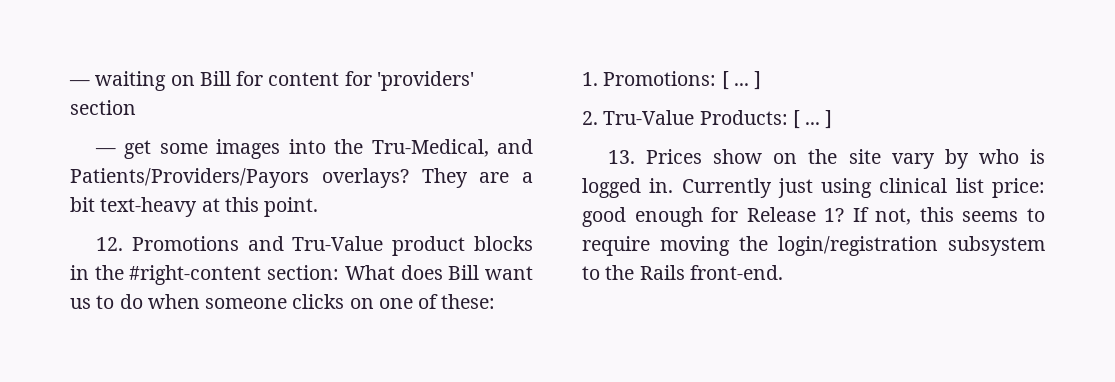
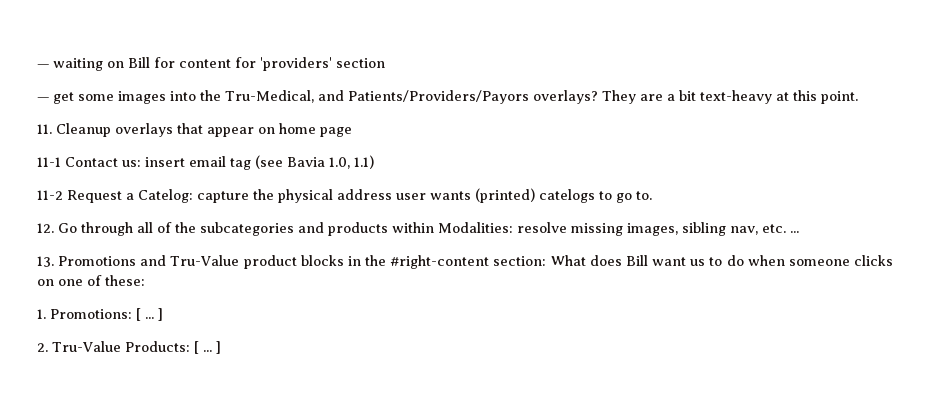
[95,237,123,251] 12. -> [37,123,352,137] [37,155,374,170] [37,188,652,203] [37,222,799,236] [37,256,54,267] 11. Cleanup overlays that appear on home page // 11-1 Contact us: insert email tag (see Bavia 1.0, 1.1) // 11-2 Request a Catelog: capture the physical address user wants (printed) catelogs to go to. // 12. Go through all of the subcategories and products within Modalities: resolve missing images, sibling nav, etc. ... // 13.
[607,149,1045,169] [582,178,1045,198] [582,207,1045,227] [582,236,1045,256] [582,265,783,280] // 13. Prices show on the site vary by who is logged in. Currently just using clinical list price: good enough for Release 1? If not, this seems to require moving the login/registration subsystem to the Rails front-end. -> (221, 347) none

